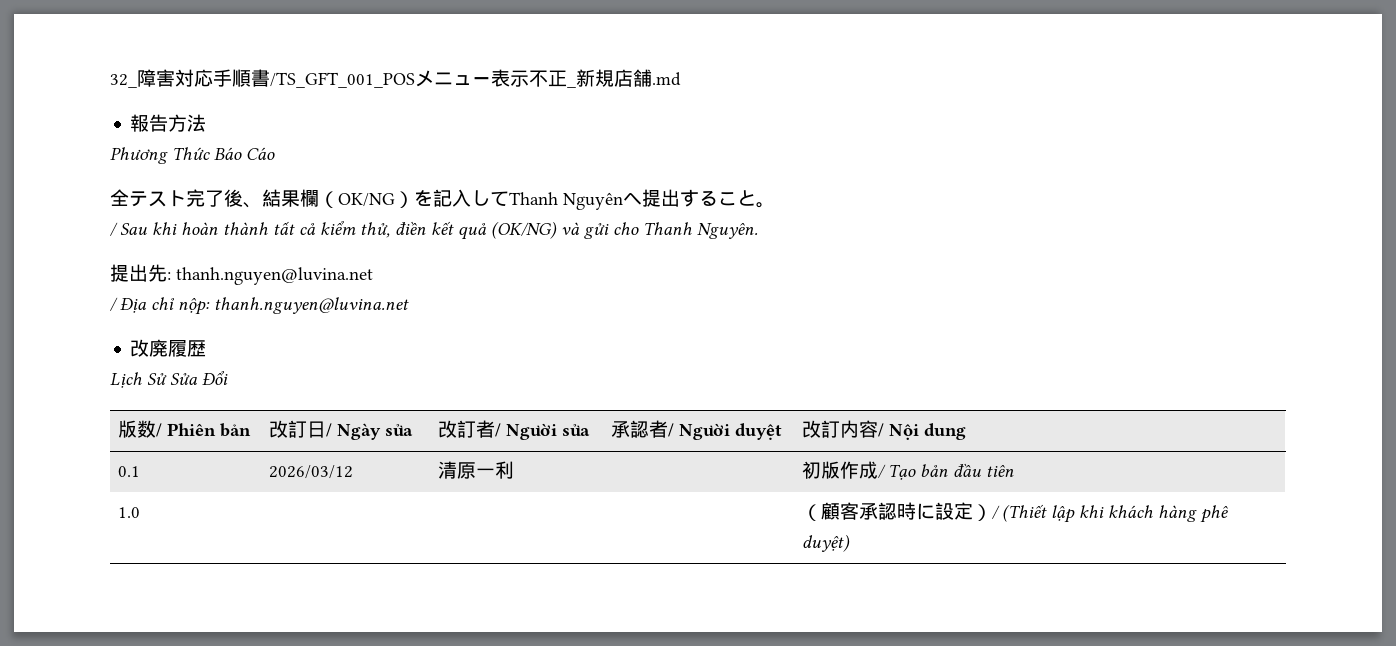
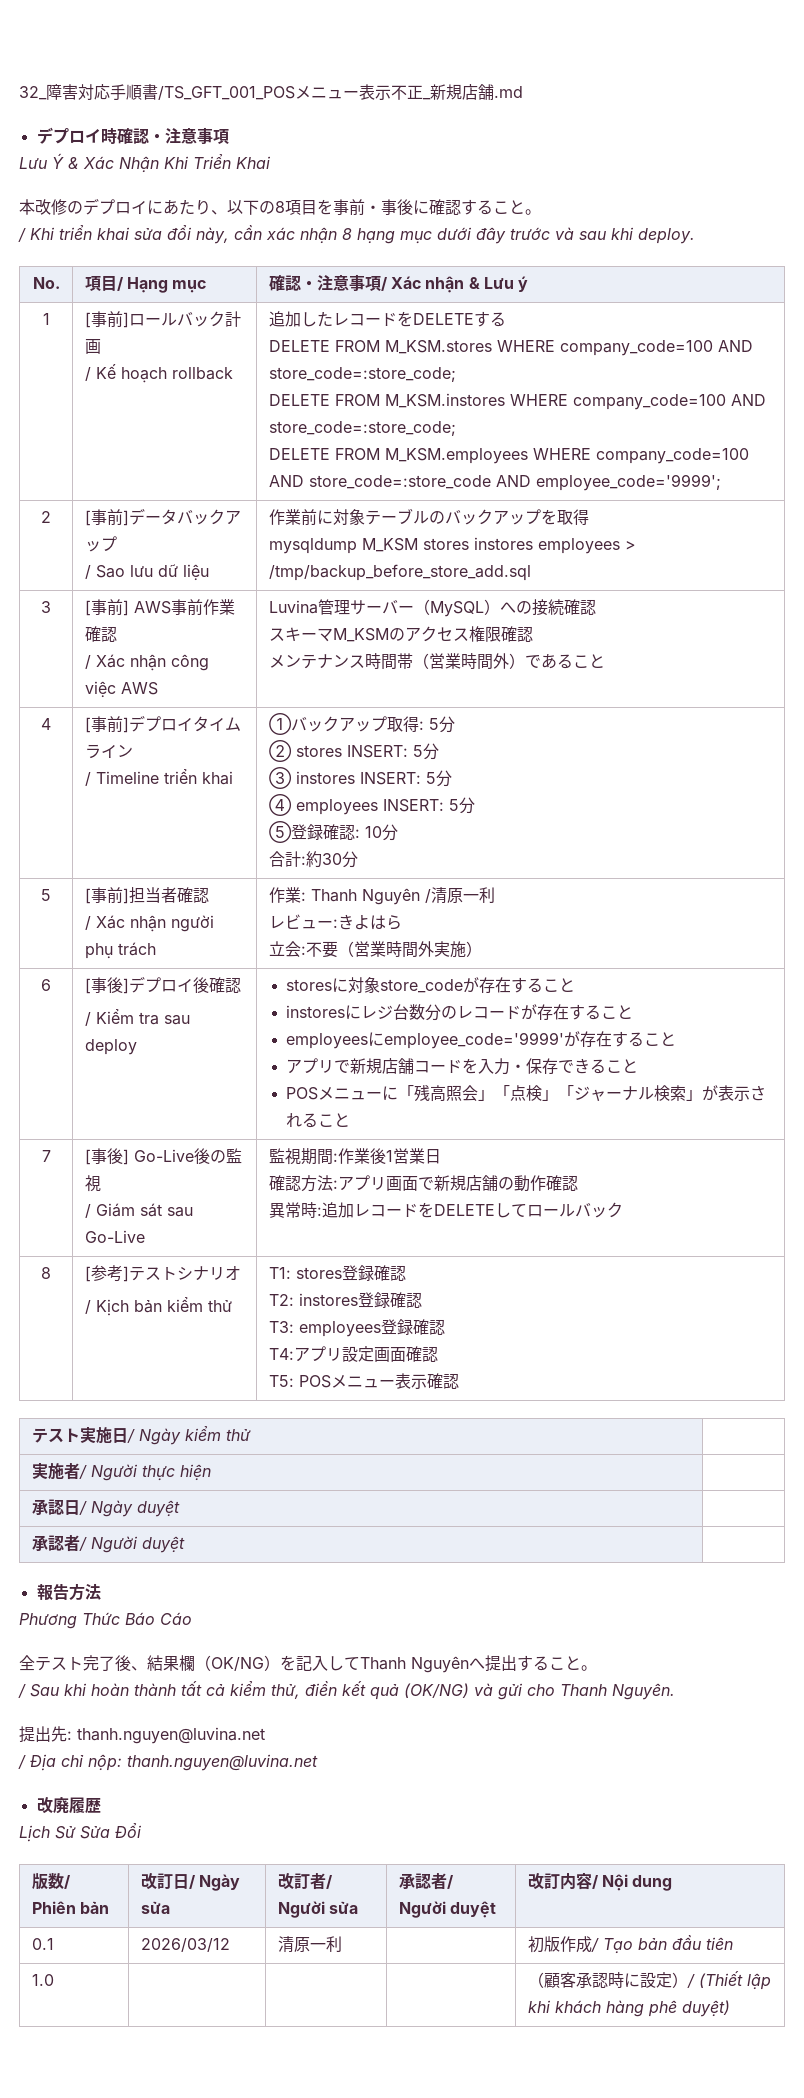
(681, 79) none -> [36,127,229,144] [19,153,271,173] [19,198,541,216] [18,225,695,244] [32,277,60,289] [84,276,207,293] [268,274,529,293] [42,313,50,325] [84,311,241,328] [84,339,101,354] [84,364,233,383] [268,311,506,327] [268,340,753,356] [268,367,456,382] [268,393,766,410] [268,421,456,436] [268,448,749,464] [268,474,721,491] [41,511,51,523] [84,508,241,526] [84,536,117,552] [84,564,209,581] [268,508,589,526] [268,537,636,554] [268,564,531,581] [41,601,51,613] [84,599,235,616] [84,626,117,642] [84,654,209,671] [84,681,158,698] [268,599,596,617] [268,626,533,642] [268,653,605,670] [41,718,51,730] [84,715,241,733] [84,744,133,759] [84,769,233,786] [268,713,455,735] [268,740,439,762] [268,767,452,789] [268,794,475,816] [268,821,398,843] [268,851,358,868] [41,889,51,901] [84,887,209,904] [84,915,214,932] [84,942,156,959] [268,887,495,905] [268,914,402,930] [268,941,482,958] [41,979,51,991] [84,976,241,994] [84,1009,190,1026] [84,1039,137,1055] [286,977,576,993] [286,1004,634,1021] [286,1031,677,1049] [286,1058,639,1075] [286,1085,767,1102] [286,1113,351,1128] [41,1150,51,1162] [84,1148,242,1165] [84,1175,101,1192] [84,1203,193,1218] [84,1230,145,1243] [268,1148,441,1165] [268,1175,578,1192] [268,1202,623,1218] [41,1267,51,1279] [84,1265,241,1282] [84,1297,232,1316] [268,1265,406,1281] [268,1292,422,1308] [268,1319,445,1337] [268,1346,438,1362] [268,1373,459,1389] [31,1426,251,1445] [31,1463,211,1481] [31,1499,180,1517] [31,1535,185,1553] // デプロイ時確認・注意事項 // Lưu Ý & Xác Nhận Khi Triển Khai // 本改修のデプロイにあたり、以下の8項目を事前・事後に確認すること。 // / Khi triển khai sửa đổi này, cần xác nhận 8 hạng mục dưới đây trước và sau khi deploy. // No. | 項目/ Hạng mục | 確認・注意事項/ Xác nhận & Lưu ý // 1 | [事前]ロールバック計画 // / Kế hoạch rollback | 追加したレコードをDELETEする // DELETE FROM M_KSM.stores WHERE company_code=100 AND store_code=:store_code; // DELETE FROM M_KSM.instores WHERE company_code=100 AND store_code=:store_code; // DELETE FROM M_KSM.employees WHERE company_code=100 AND store_code=:store_code AND employee_code='9999'; // 2 | [事前]データバックアップ // / Sao lưu dữ liệu | 作業前に対象テーブルのバックアップを取得 // mysqldump M_KSM stores instores employees > /tmp/backup_before_store_add.sql // 3 | [事前] AWS事前作業確認 // / Xác nhận công việc AWS | Luvina管理サーバー（MySQL）への接続確認 // スキーマM_KSMのアクセス権限確認 // メンテナンス時間帯（営業時間外）であること // 4 | [事前]デプロイタイムライン // / Timeline triển khai | ①バックアップ取得: 5分 // ② stores INSERT: 5分 // ③ instores INSERT: 5分 // ④ employees INSERT: 5分 // ⑤登録確認: 10分 // 合計:約30分 // 5 | [事前]担当者確認 // / Xác nhận người phụ trách | 作業: Thanh Nguyên /清原一利 // レビュー:きよはら // 立会:不要（営業時間外実施） // 6 | [事後]デプロイ後確認 // / Kiểm tra sau deploy | storesに対象store_codeが存在すること // instoresにレジ台数分のレコードが存在すること // employeesにemployee_code='9999'が存在すること // アプリで新規店舗コードを入力・保存できること // POSメニューに「残高照会」「点検」「ジャーナル検索」が表示されること // 7 | [事後] Go-Live後の監視 // / Giám sát sau Go-Live | 監視期間:作業後1営業日 // 確認方法:アプリ画面で新規店舗の動作確認 // 異常時:追加レコードをDELETEしてロールバック // 8 | [参考]テストシナリオ // / Kịch bản kiểm thử | T1: stores登録確認 // T2: instores登録確認 // T3: employees登録確認 // T4:アプリ設定画面確認 // T5: POSメニュー表示確認 // テスト実施日/ Ngày kiểm thử | // 実施者/ Người thực hiện | // 承認日/ Ngày duyệt | // 承認者/ Người duyệt |

